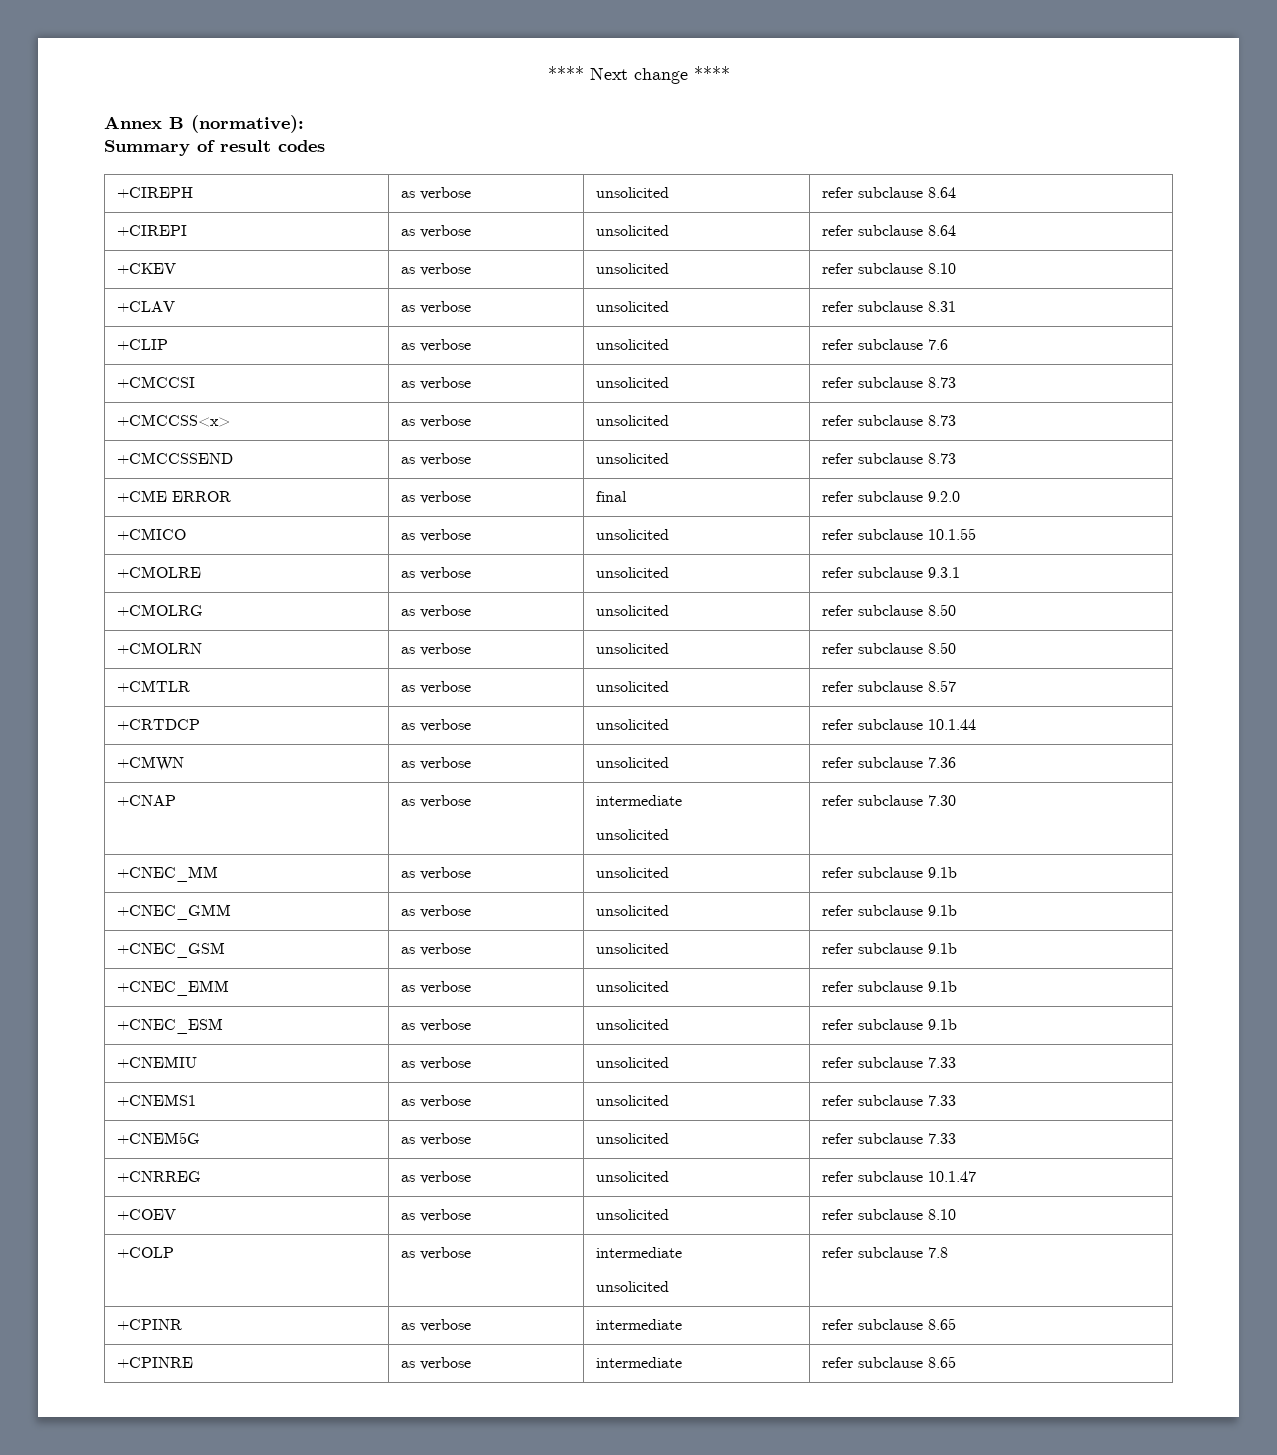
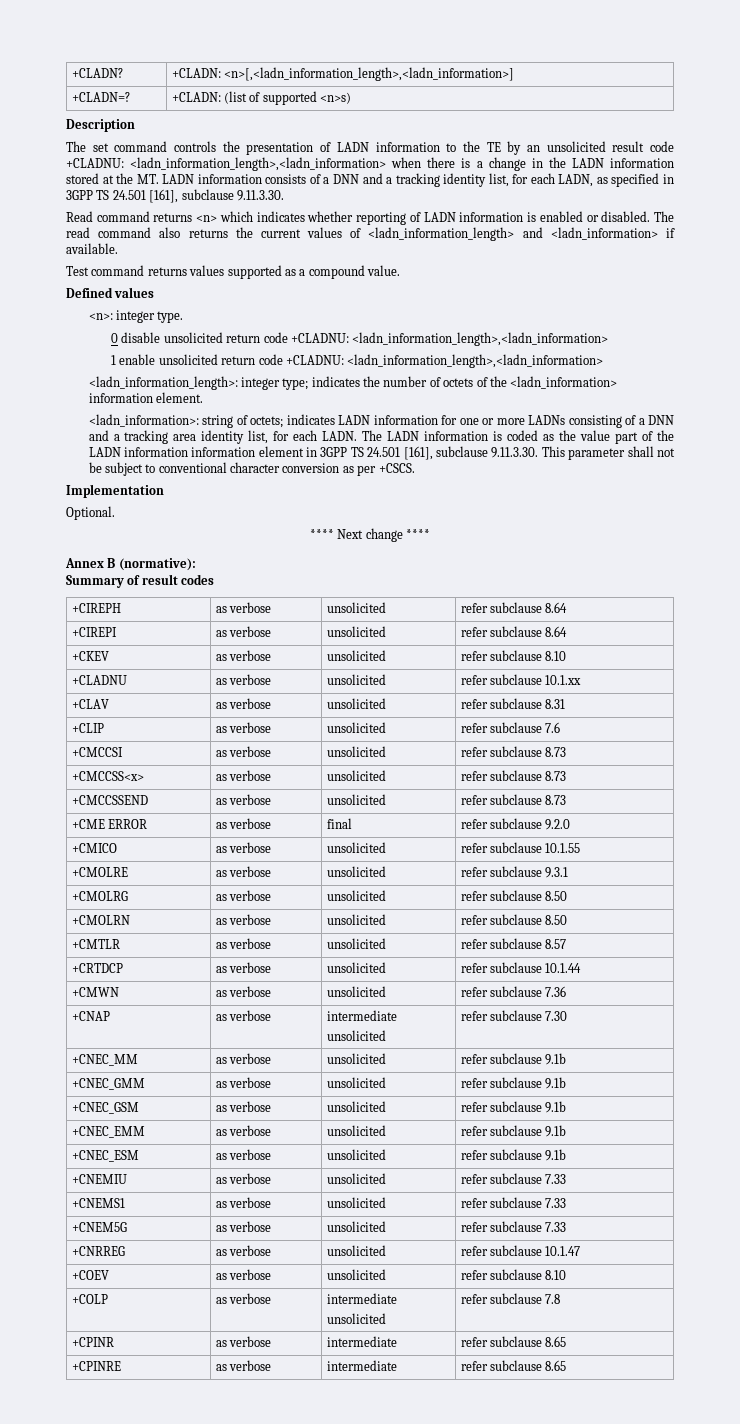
(547, 73) none -> [71,68,123,78] [171,67,514,81] [71,92,130,102] [171,91,352,105] [66,119,135,132] [66,141,674,155] [66,157,675,171] [66,173,674,187] [66,189,284,203] [66,211,675,225] [66,227,675,241] [66,243,118,254] [66,265,400,279] [66,287,155,298] [88,310,184,323] [111,332,609,346] [111,354,604,368] [88,376,618,390] [88,392,203,403] [88,414,674,428] [88,430,674,444] [88,446,675,460] [88,462,415,476] [66,484,164,498] [66,506,115,520] +CLADN? | +CLADN: <n>[,<ladn_information_length>,<ladn_information>] // +CLADN=? | +CLADN: (list of supported <n>s) // Description // The set command controls the presentation of LADN information to the TE by an unsolicited result code +CLADNU: <ladn_information_length>,<ladn_information> when there is a change in the LADN information stored at the MT. LADN information consists of a DNN and a tracking identity list, for each LADN, as specified in 3GPP TS 24.501 [161], subclause 9.11.3.30. // Read command returns <n> which indicates whether reporting of LADN information is enabled or disabled. The read command also returns the current values of <ladn_information_length> and <ladn_information> if available. // Test command returns values supported as a compound value. // Defined values // <n>: integer type. // 0 disable unsolicited return code +CLADNU: <ladn_information_length>,<ladn_information> // 1 enable unsolicited return code +CLADNU: <ladn_information_length>,<ladn_information> // <ladn_information_length>: integer type; indicates the number of octets of the <ladn_information> information element. // <ladn_information>: string of octets; indicates LADN information for one or more LADNs consisting of a DNN and a tracking area identity list, for each LADN. The LADN information is coded as the value part of the LADN information information element in 3GPP TS 24.501 [161], subclause 9.11.3.30. This parameter shall not be subject to conventional character conversion as per +CSCS. // Implementation // Optional. //
(957, 268) none -> [71,675,127,685] [215,674,271,685] [326,674,386,685] [460,674,582,685] // +CLADNU | as verbose | unsolicited | refer subclause 10.1.xx

